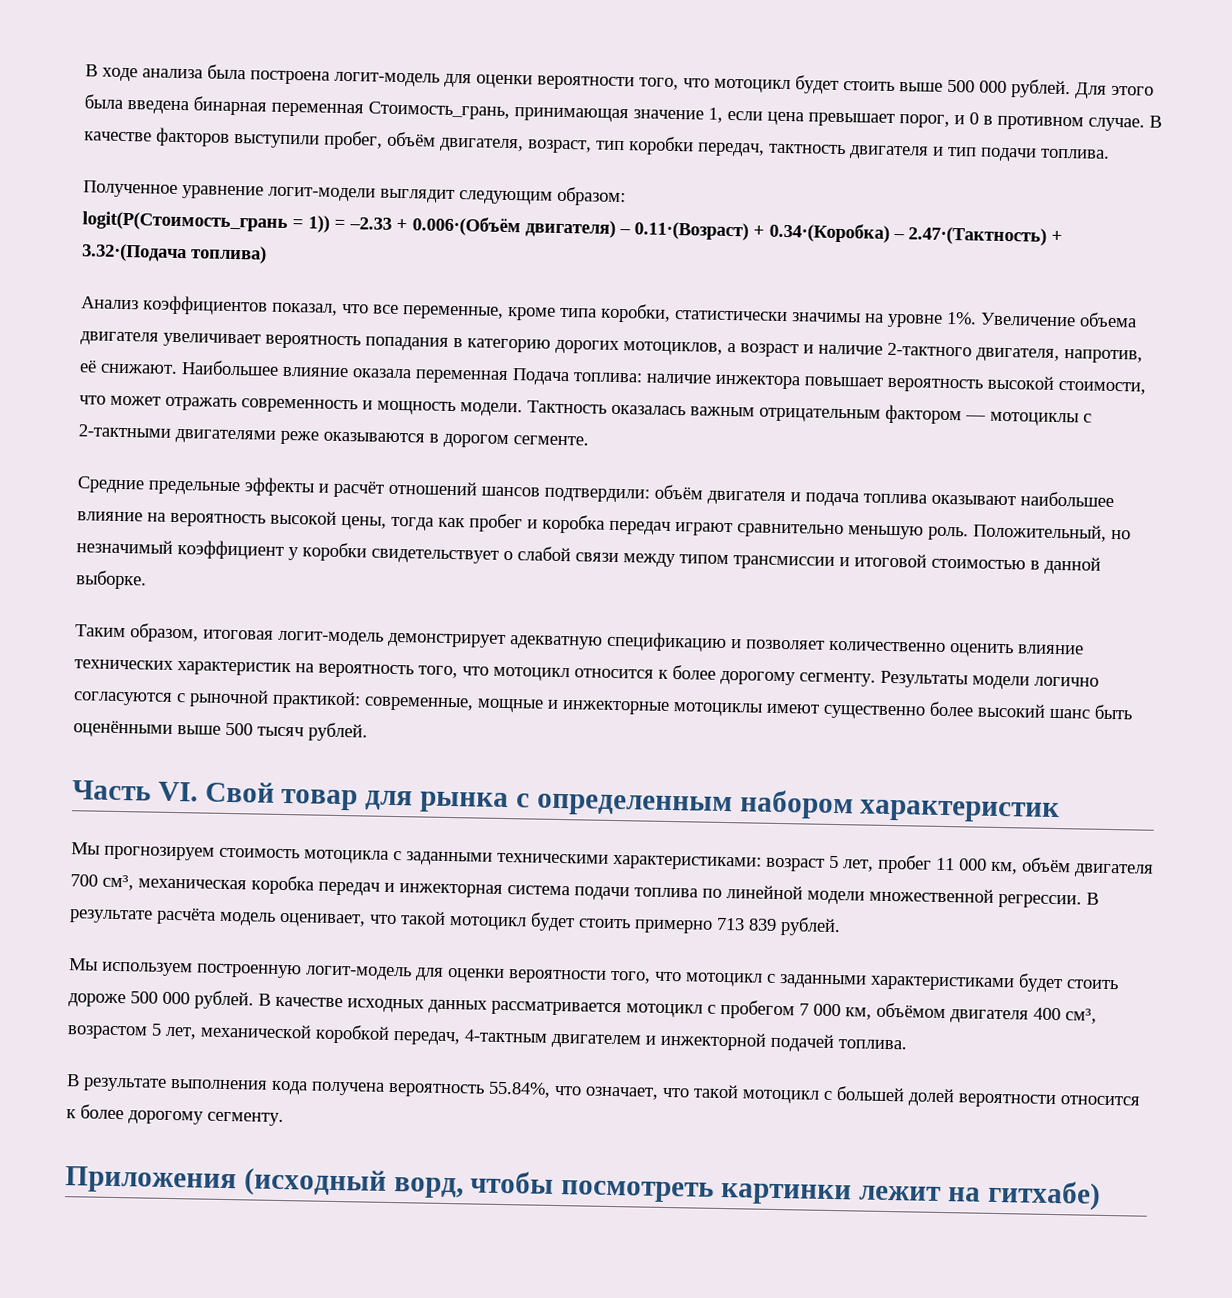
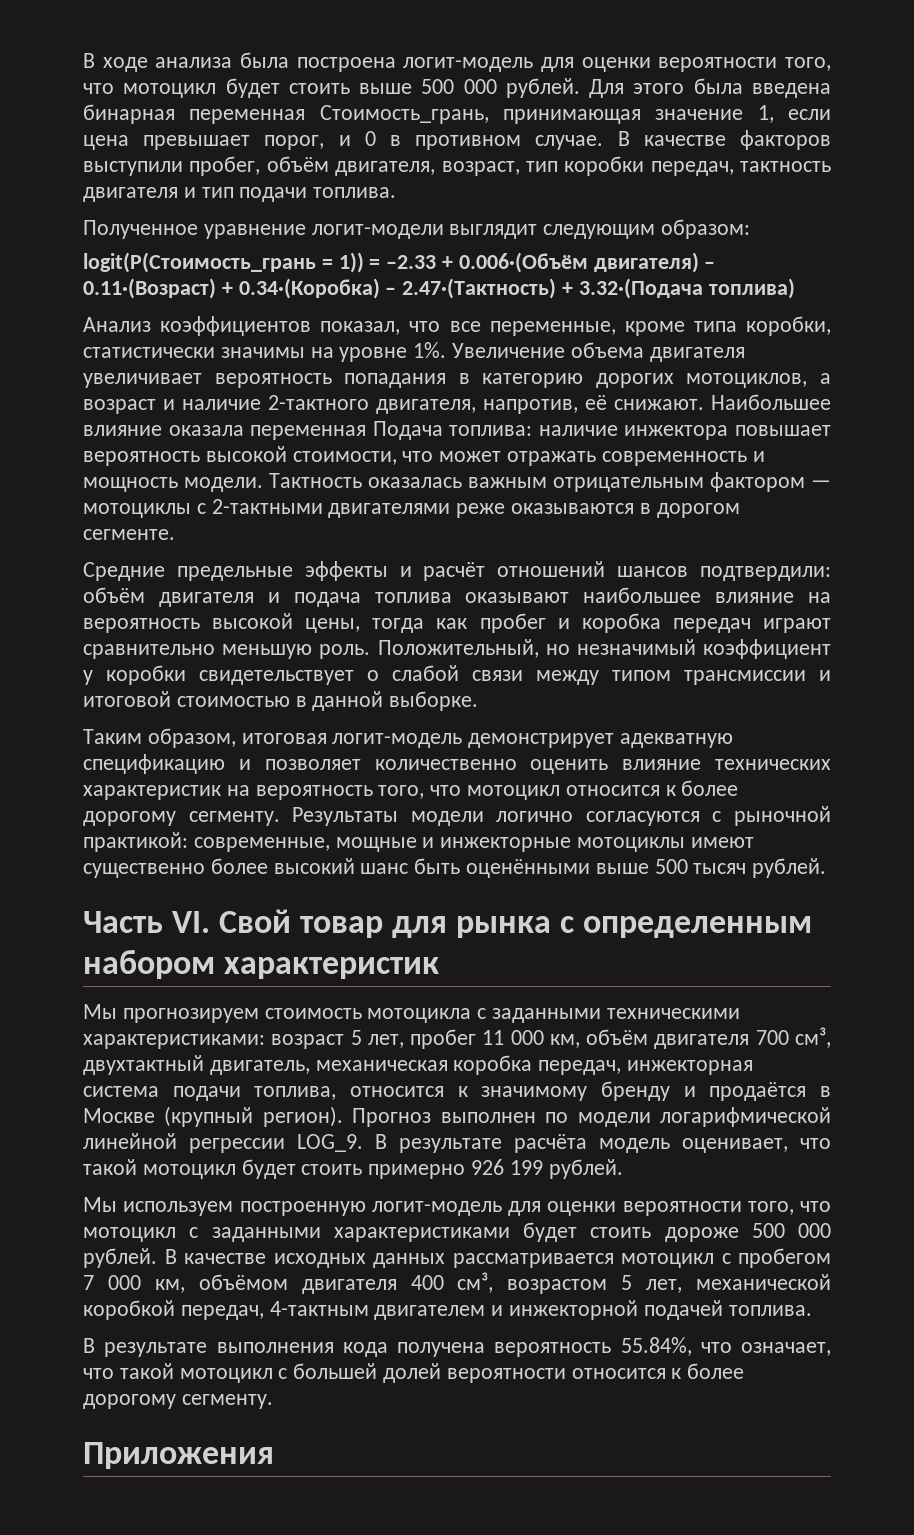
[138,875,1082,909] механическая коробка передач и инжекторная система подачи топлива по линейной модели множественной регрессии. -> [83,1055,754,1075] [83,1081,831,1101] [83,1106,832,1127] [83,1133,363,1153] двухтактный двигатель, механическая коробка передач, инжекторная система подачи топлива, относится к значимому бренду и продаётся в Москве (крупный регион). Прогноз выполнен по модели логарифмической линейной регрессии LOG_9.
[716,917,777,931] 713 839 -> [471,1159,543,1175] 926 199
[243,1167,1101,1211] (исходный ворд, чтобы посмотреть картинки лежит на гитхабе) -> (274, 1455) none

